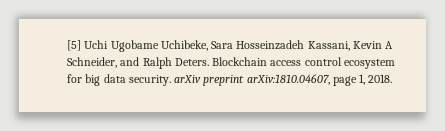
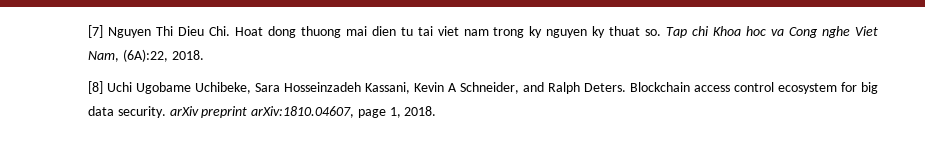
[67,40,82,51] [5] -> [87,25,878,38] [87,49,204,62] [87,81,103,94] [7] Nguyen Thi Dieu Chi. Hoat dong thuong mai dien tu tai viet nam trong ky nguyen ky thuat so. Tap chi Khoa hoc va Cong nghe Viet Nam, (6A):22, 2018. // [8]

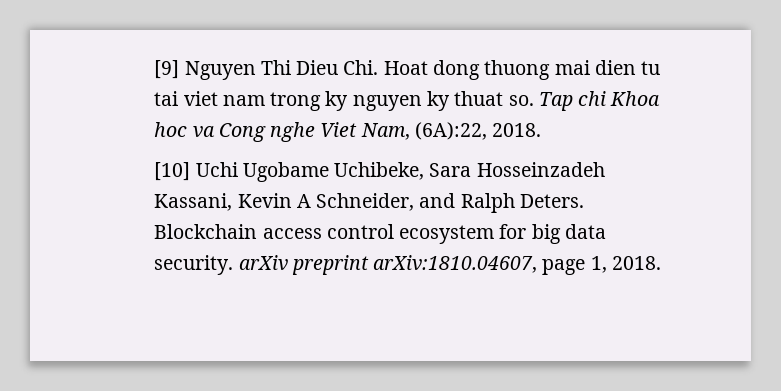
[87,25,103,38] [7] -> [154,60,180,79] [9]
[87,81,103,94] [8] -> [154,162,191,181] [10]

